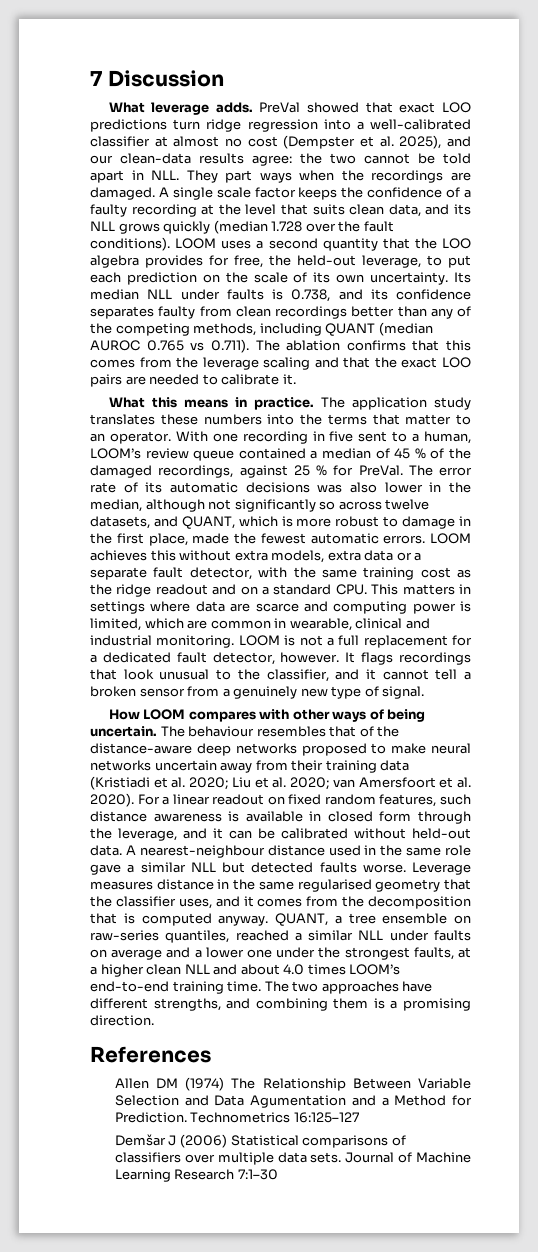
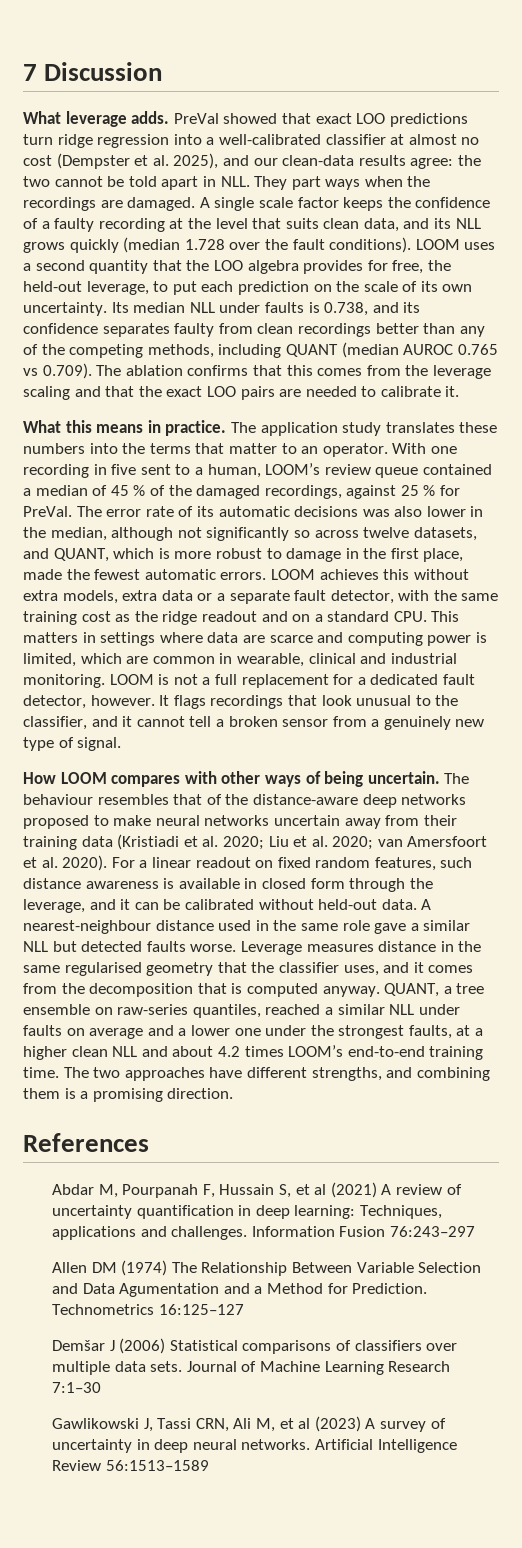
[210,339,249,353] 0.711). -> [42,363,92,379] 0.709).
[283,964,305,975] 4.0 -> [217,1046,240,1057] 4.2
(211, 1054) none -> [52,1182,462,1198] [52,1205,443,1219] [52,1226,476,1240] // Abdar M, Pourpanah F, Hussain S, et al (2021) A review of uncertainty quantification in deep learning: Techniques, applications and challenges. Information Fusion 76:243–297
(278, 1174) none -> [52,1416,446,1432] [52,1439,457,1453] [52,1460,209,1471] // Gawlikowski J, Tassi CRN, Ali M, et al (2023) A survey of uncertainty in deep neural networks. Artificial Intelligence Review 56:1513–1589

